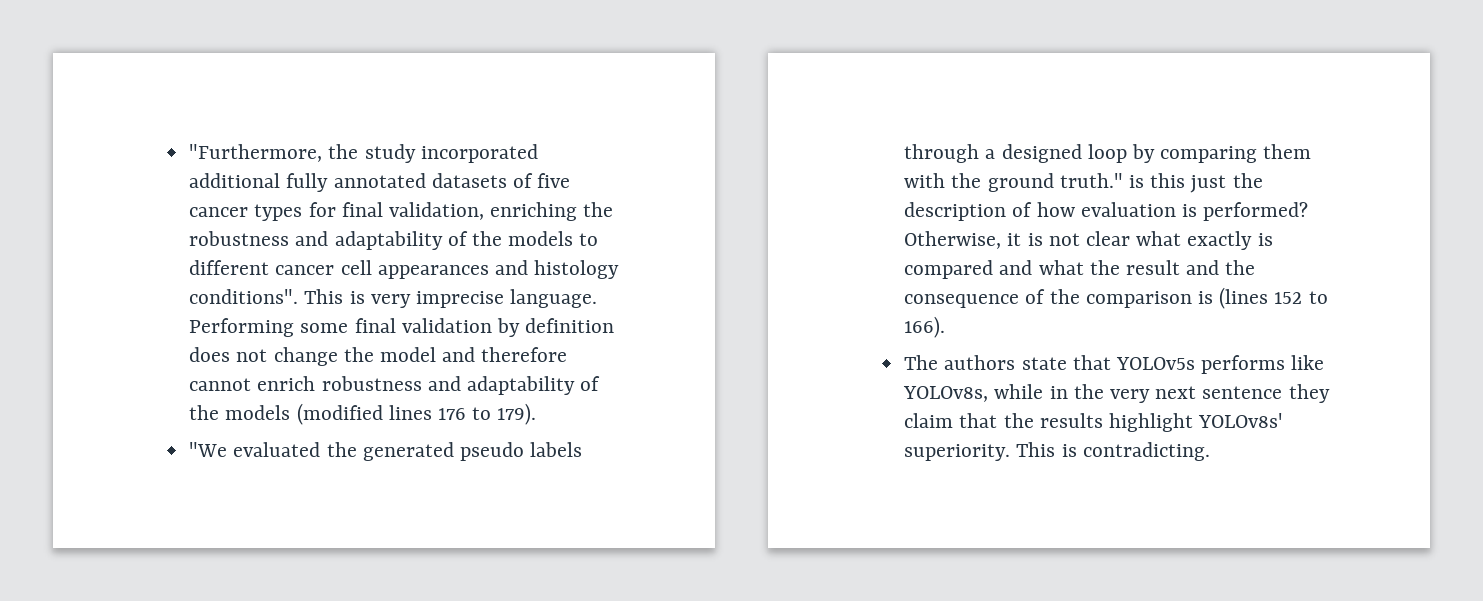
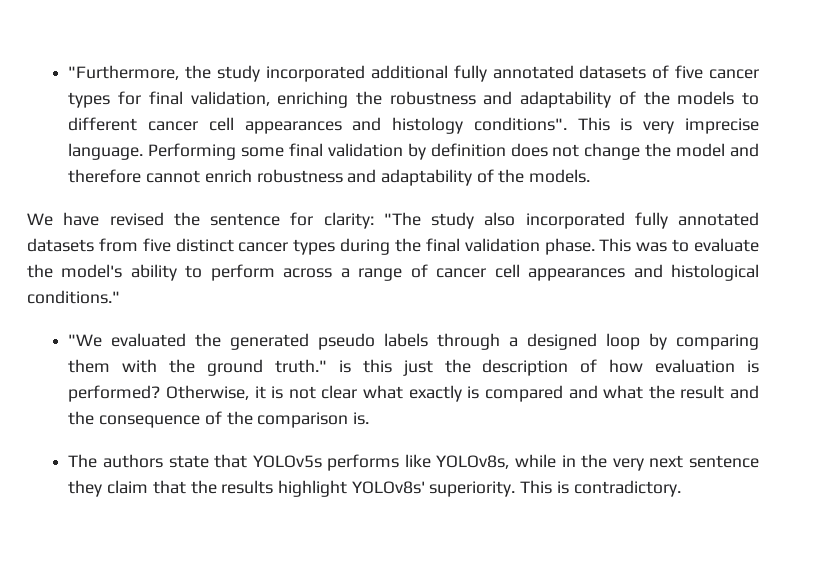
[225,403,537,425] models (modified lines 176 to 179). -> [529,169,591,183] [27,212,759,229] [27,238,759,255] [27,264,759,281] [27,290,120,304] models. // We have revised the sentence for clarity: "The study also incorporated fully annotated datasets from five distinct cancer types during the final validation phase. This was to evaluate the model's ability to perform across a range of cancer cell appearances and histological conditions."
[1197,287,1328,309] [904,316,946,338] is (lines 152 to 166). -> [352,412,369,425] is.
[1082,442,1210,461] contradicting. -> [573,480,681,497] contradictory.

